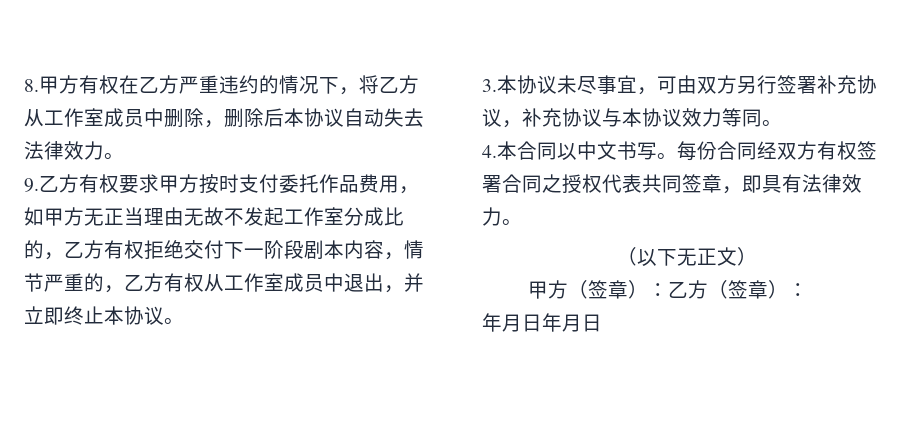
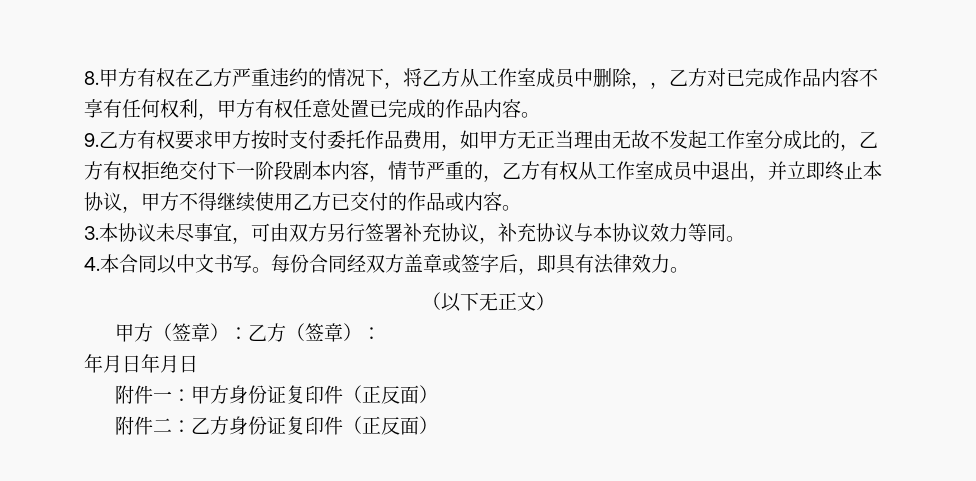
[224,108,424,128] [24,141,104,160] 删除后本协议自动失去法律效力 -> [650,68,878,89] [84,99,521,120] ，乙方对已完成作品内容不享有任何权利，甲方有权任意处置已完成的作品内容
(164, 315) none -> [122,192,502,213] ，甲方不得继续使用乙方已交付的作品或内容
[817,141,877,160] [482,174,722,194] 有权签署合同之授权代表共同签章 -> [404,254,518,274] 盖章或签字后
(602, 323) none -> [114,385,438,404] [114,416,438,435] // 附件一：甲方身份证复印件（正反面） // 附件二：乙方身份证复印件（正反面）

